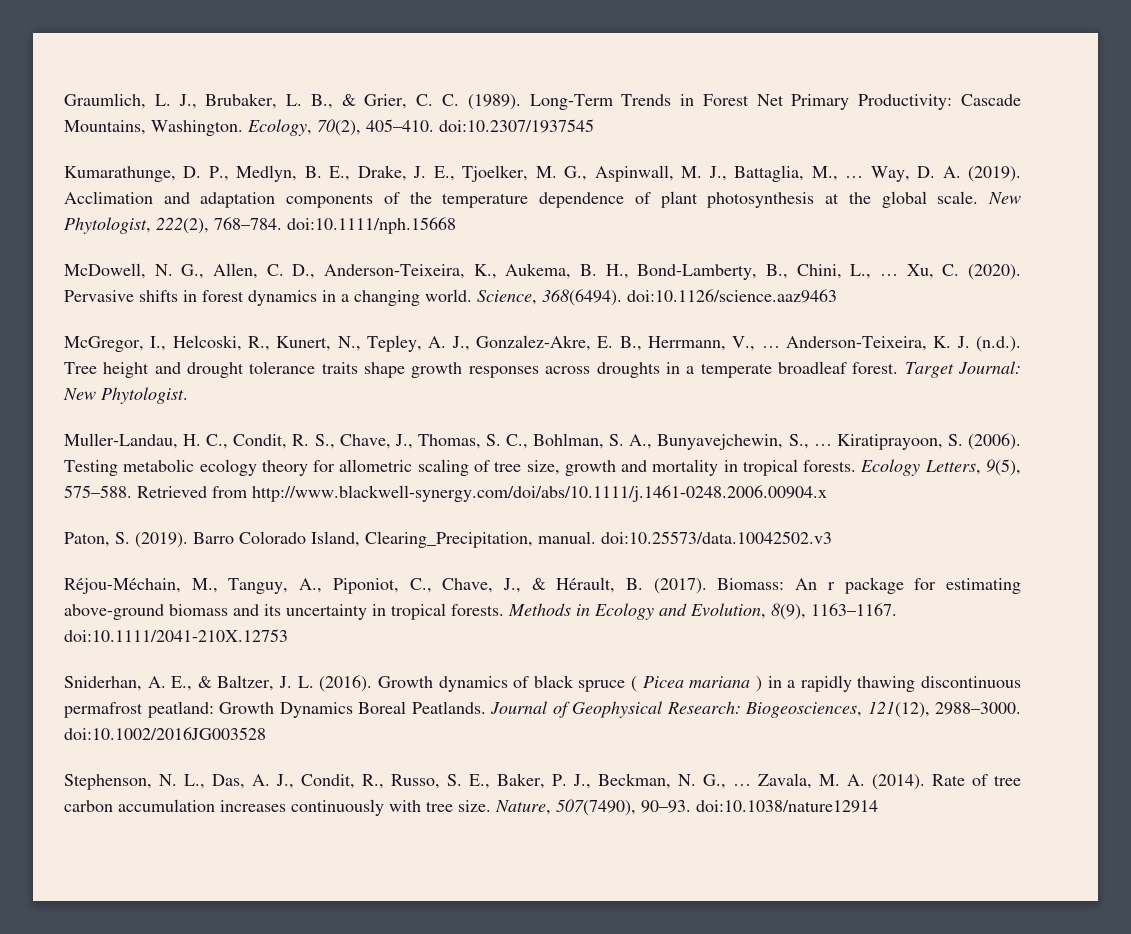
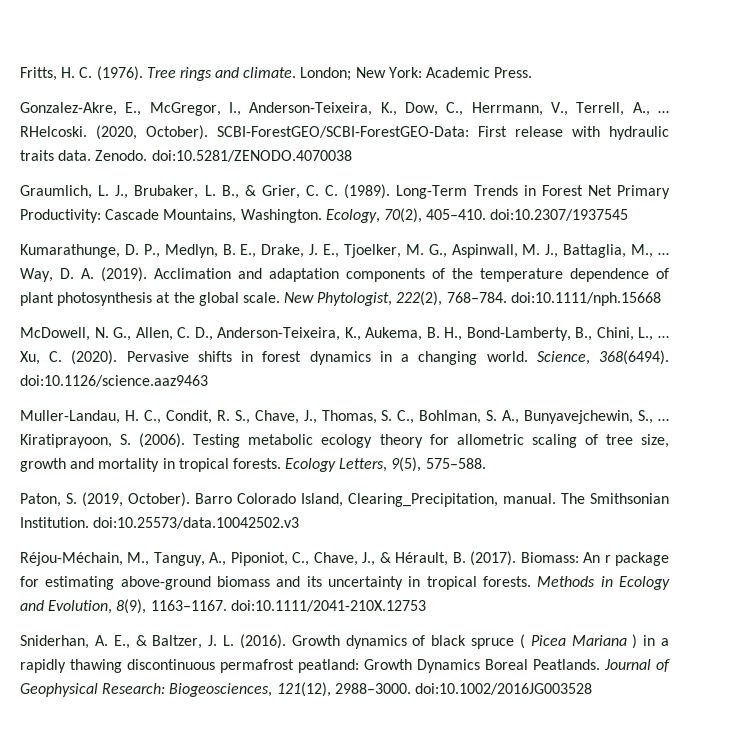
(64, 101) none -> [20,66,533,81] [20,102,670,116] [20,125,669,140] [20,150,352,162] Fritts, H. C. (1976). Tree rings and climate. London; New York: Academic Press. // Gonzalez-Akre, E., McGregor, I., Anderson-Teixeira, K., Dow, C., Herrmann, V., Terrell, A., … RHelcoski. (2020, October). SCBI-ForestGEO/SCBI-ForestGEO-Data: First release with hydraulic traits data. Zenodo. doi:10.5281/ZENODO.4070038 //
[64,335,1022,352] [64,361,1022,378] [63,387,188,404] // McGregor, I., Helcoski, R., Kunert, N., Tepley, A. J., Gonzalez-Akre, E. B., Herrmann, V., … Anderson-Teixeira, K. J. (n.d.). Tree height and drought tolerance traits shape growth responses across droughts in a temperate broadleaf forest. Target Journal: New Phytologist. -> (208, 381) none
[137,485,827,502] Retrieved from http://www.blackwell-synergy.com/doi/abs/10.1111/j.1461-0248.2006.00904.x -> (486, 463) none
[135,532,188,548] (2019). -> [82,492,190,507] (2019, October).
(596, 537) none -> [561,493,669,504] [20,517,89,528] The Smithsonian Institution.
[689,676,751,688] mariana -> [571,635,627,646] Mariana
[64,773,1021,790] [64,799,878,816] // Stephenson, N. L., Das, A. J., Condit, R., Russo, S. E., Baker, P. J., Beckman, N. G., … Zavala, M. A. (2014). Rate of tree carbon accumulation increases continuously with tree size. Nature, 507(7490), 90–93. doi:10.1038/nature12914 -> (592, 689) none

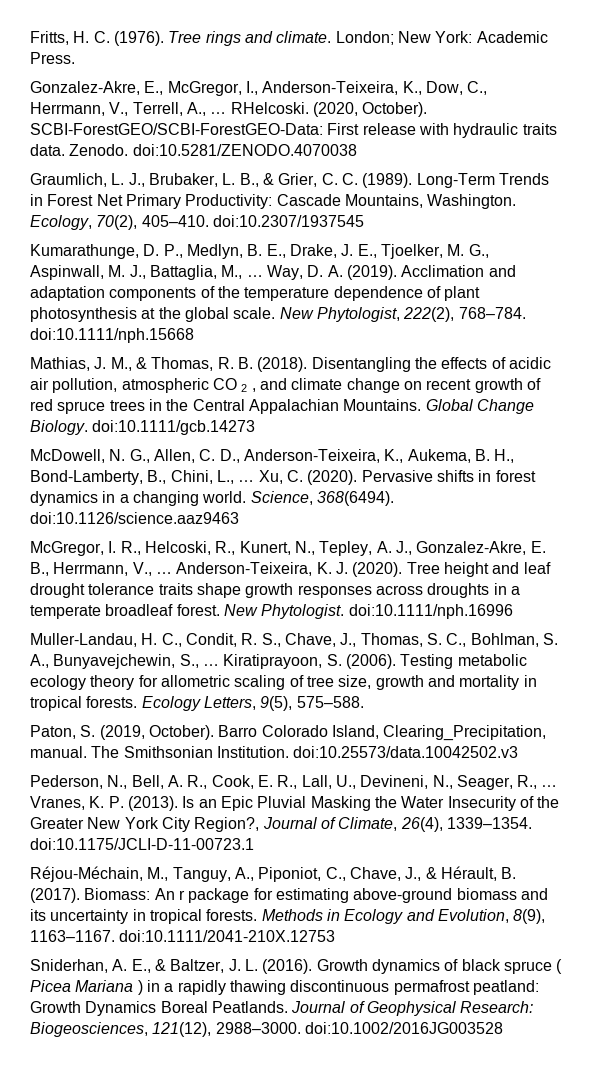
(661, 299) none -> [30,357,551,372] [30,378,541,393] [30,399,534,414] [30,420,256,435] // Mathias, J. M., & Thomas, R. B. (2018). Disentangling the effects of acidic air pollution, atmospheric CO 2 , and climate change on recent growth of red spruce trees in the Central Appalachian Mountains. Global Change Biology. doi:10.1111/gcb.14273
(208, 381) none -> [30,541,546,556] [30,562,551,577] [30,583,520,598] [30,604,513,619] // McGregor, I. R., Helcoski, R., Kunert, N., Tepley, A. J., Gonzalez-Akre, E. B., Herrmann, V., … Anderson-Teixeira, K. J. (2020). Tree height and leaf drought tolerance traits shape growth responses across droughts in a temperate broadleaf forest. New Phytologist. doi:10.1111/nph.16996
(300, 523) none -> [30,775,558,790] [30,796,560,811] [30,817,532,832] [30,838,254,850] // Pederson, N., Bell, A. R., Cook, E. R., Lall, U., Devineni, N., Seager, R., … Vranes, K. P. (2013). Is an Epic Pluvial Masking the Water Insecurity of the Greater New York City Region?, Journal of Climate, 26(4), 1339–1354. doi:10.1175/JCLI-D-11-00723.1

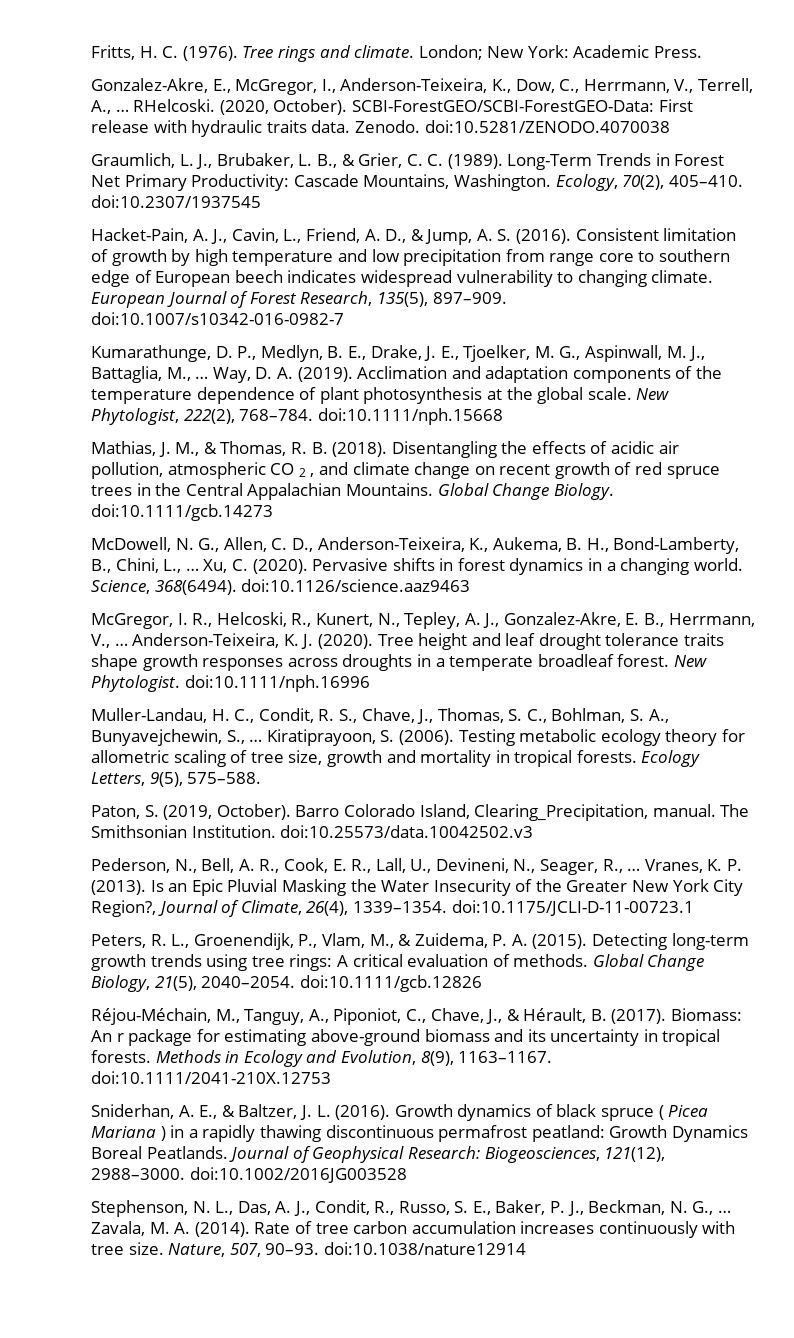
(364, 221) none -> [91,228,737,245] [91,249,731,266] [91,270,714,287] [91,291,507,308] [91,312,344,325] // Hacket-Pain, A. J., Cavin, L., Friend, A. D., & Jump, A. S. (2016). Consistent limitation of growth by high temperature and low precipitation from range core to southern edge of European beech indicates widespread vulnerability to changing climate. European Journal of Forest Research, 135(5), 897–909. doi:10.1007/s10342-016-0982-7
(254, 844) none -> [91,933,749,950] [91,954,705,971] [91,975,482,992] // Peters, R. L., Groenendijk, P., Vlam, M., & Zuidema, P. A. (2015). Detecting long-term growth trends using tree rings: A critical evaluation of methods. Global Change Biology, 21(5), 2040–2054. doi:10.1111/gcb.12826
(503, 1028) none -> [91,1200,732,1217] [91,1221,736,1238] [91,1242,526,1257] // Stephenson, N. L., Das, A. J., Condit, R., Russo, S. E., Baker, P. J., Beckman, N. G., … Zavala, M. A. (2014). Rate of tree carbon accumulation increases continuously with tree size. Nature, 507, 90–93. doi:10.1038/nature12914

